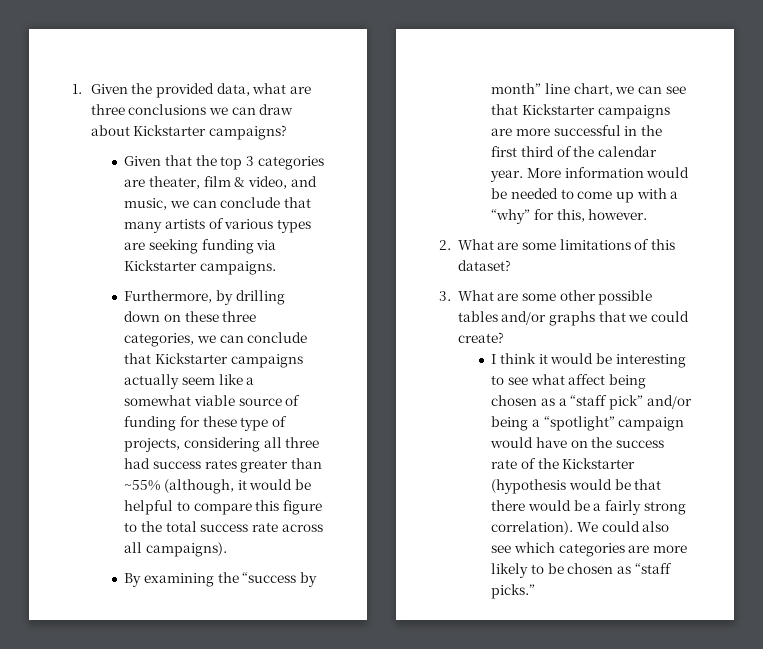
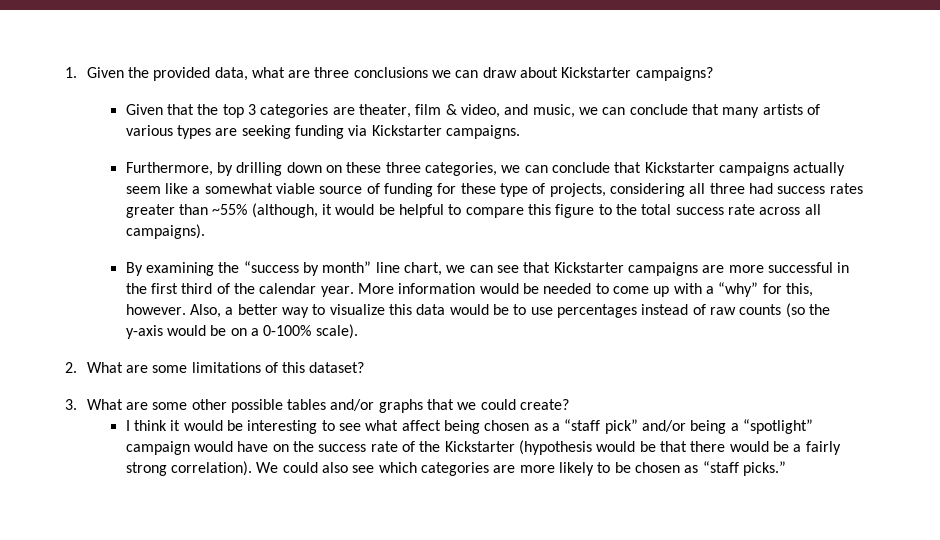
(648, 214) none -> [190,303,830,318] [125,324,358,339] Also, a better way to visualize this data would be to use percentages instead of raw counts (so the y-axis would be on a 0-100% scale).

